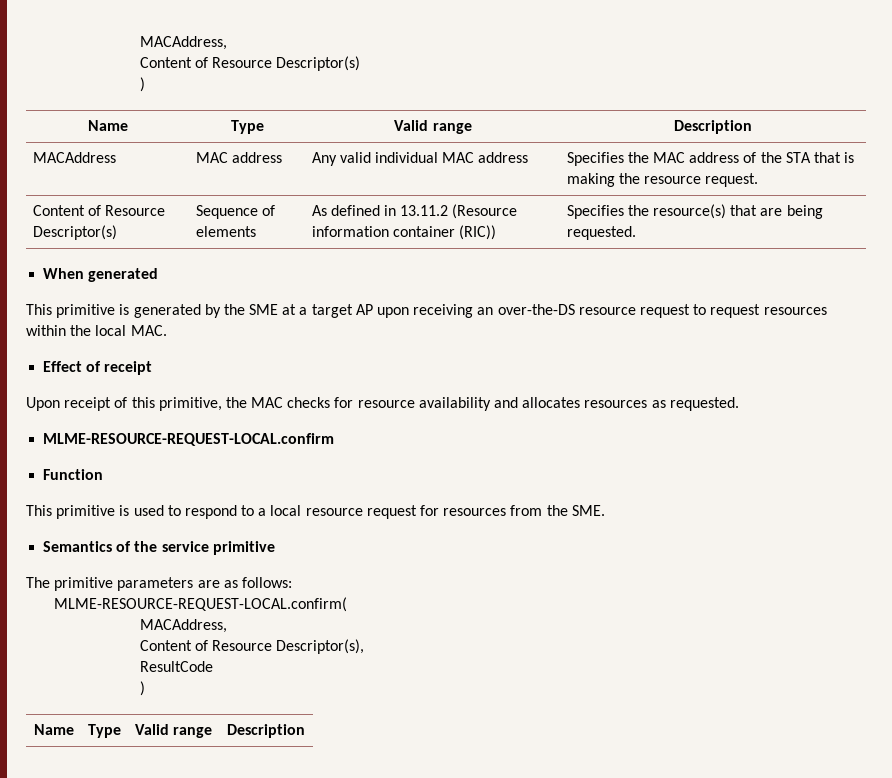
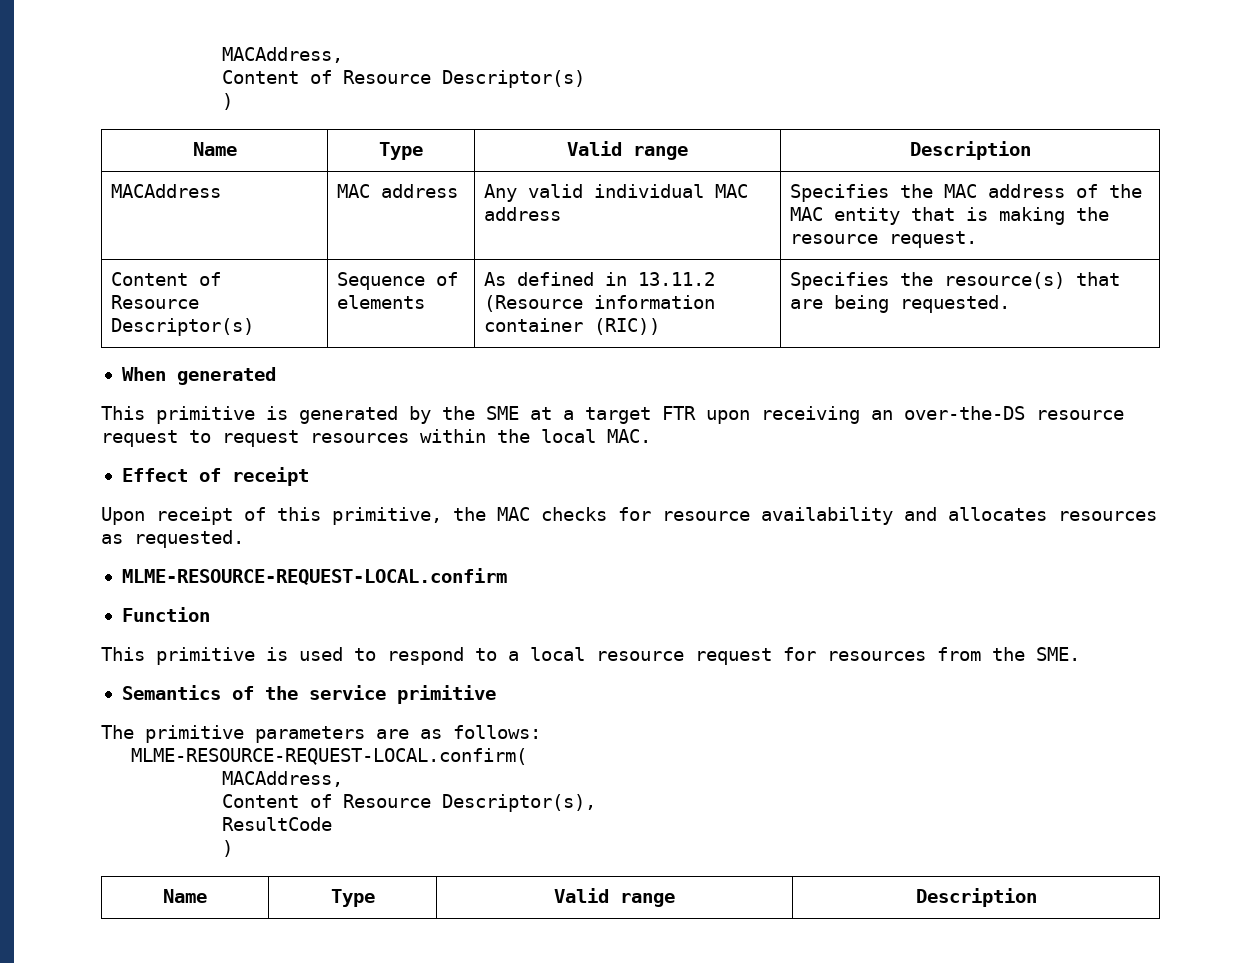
[785,152,811,163] STA -> [789,207,900,225] MAC entity
[355,304,373,315] AP -> [662,406,696,420] FTR

